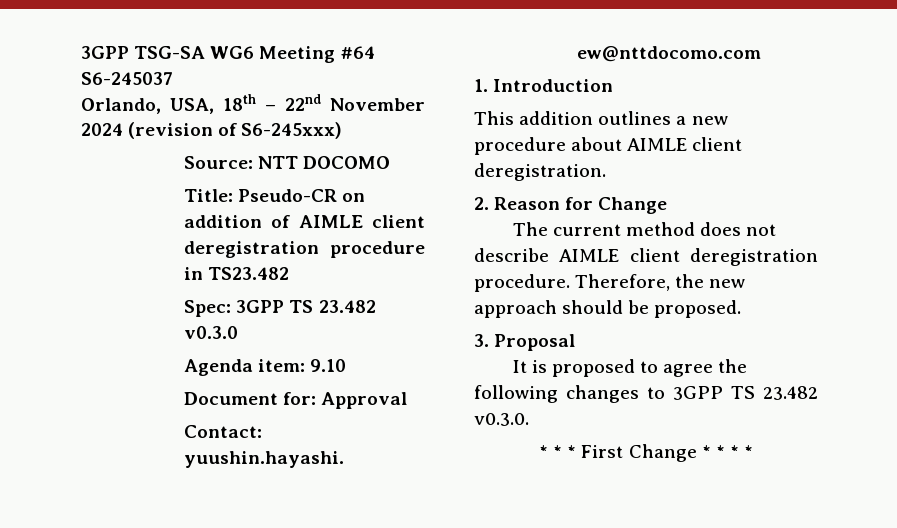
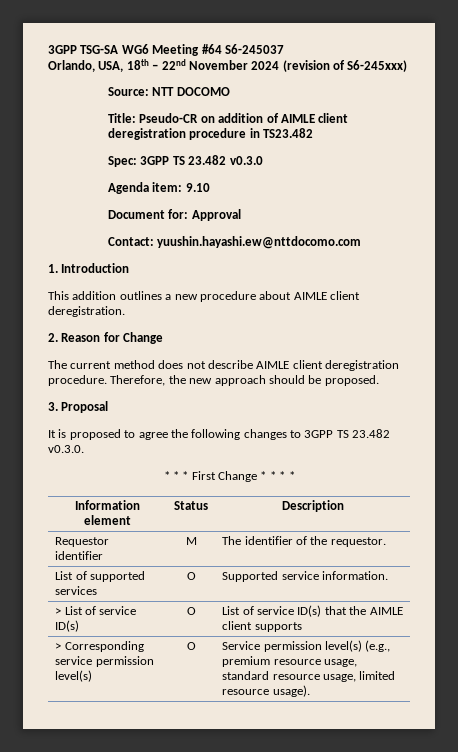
(754, 451) none -> [75,500,140,510] [84,515,131,525] [174,501,208,510] [281,500,344,512] [55,537,110,547] [55,551,104,560] [185,537,197,545] [222,536,386,547] [55,571,146,582] [55,586,98,595] [186,572,196,580] [222,571,389,582] [55,606,137,615] [55,620,80,632] [186,607,196,615] [222,605,403,617] [222,621,302,632] [55,641,144,652] [55,656,154,667] [55,670,93,682] [186,642,196,650] [222,640,391,652] [222,656,358,667] [222,671,396,682] [222,685,310,697] // Information element | Status | Description // Requestor identifier | M | The identifier of the requestor. // List of supported services | O | Supported service information. // > List of service ID(s) | O | List of service ID(s) that the AIMLE client supports // > Corresponding service permission level(s) | O | Service permission level(s) (e.g., premium resource usage, standard resource usage, limited resource usage).

